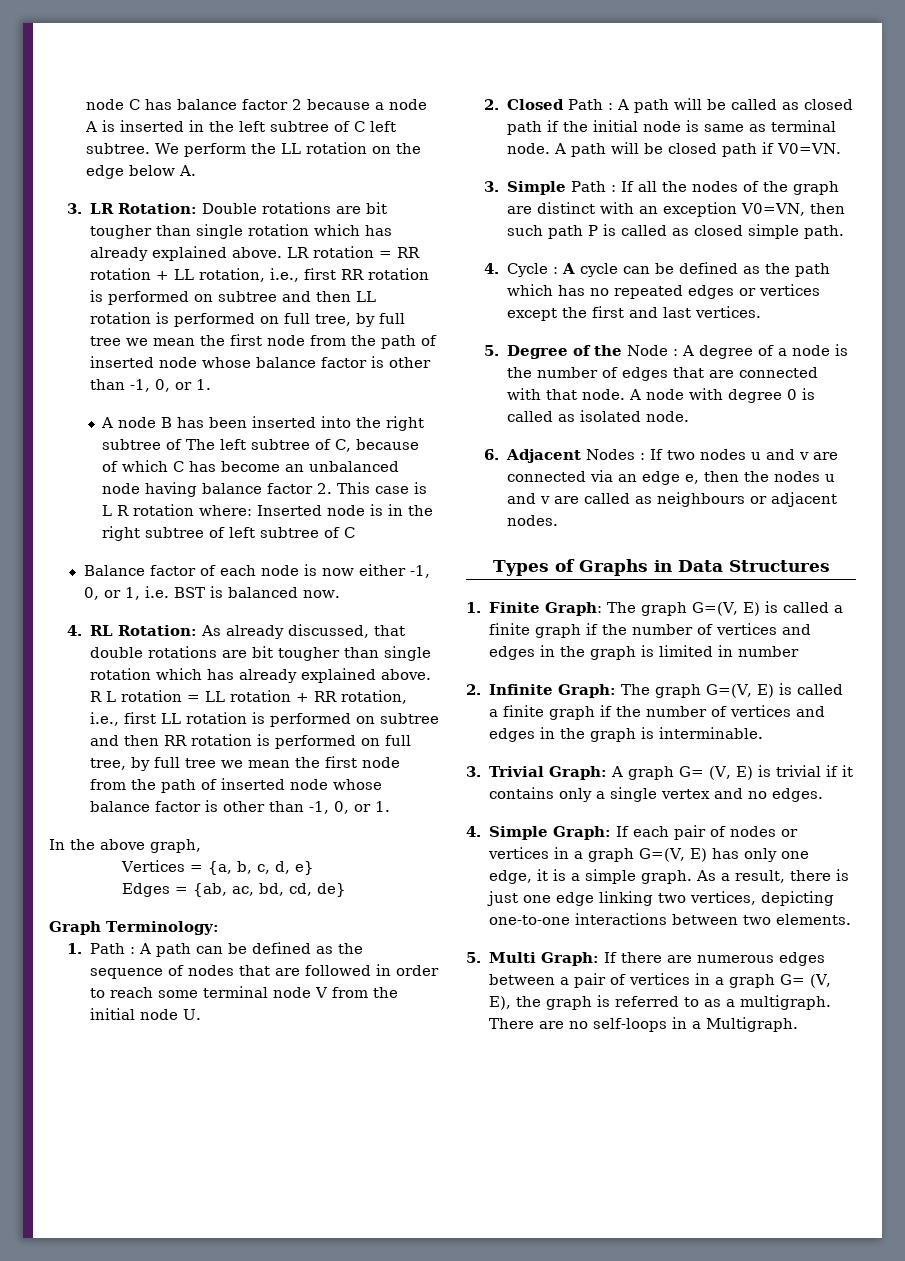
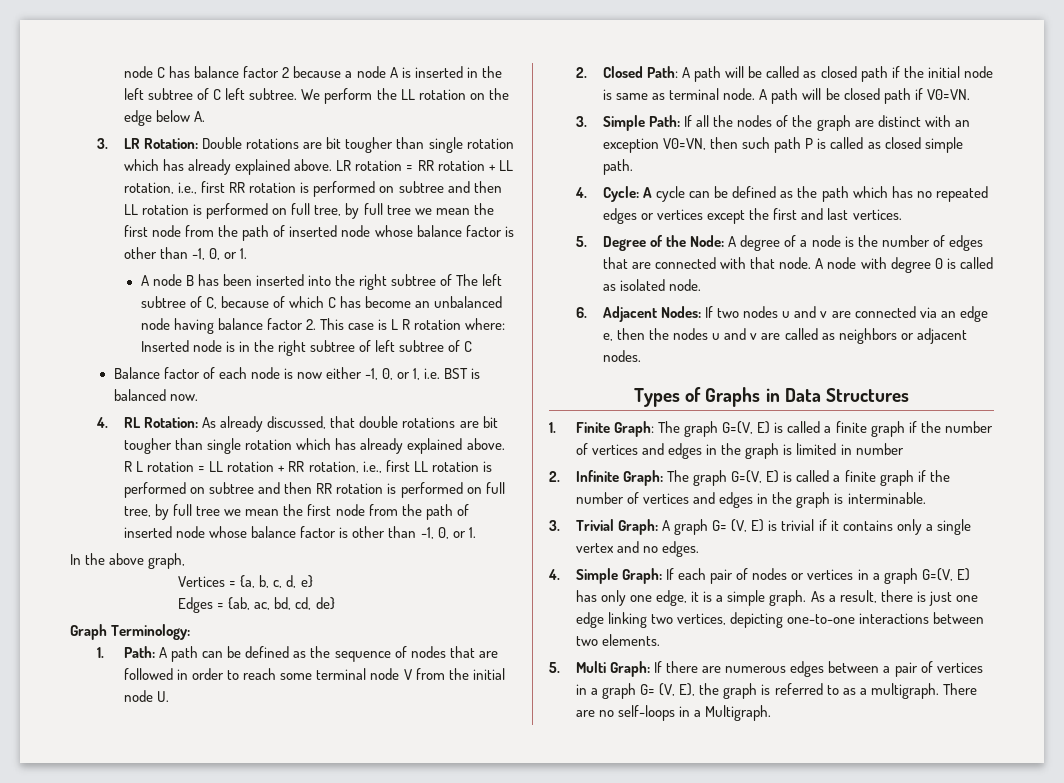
[89,943,135,954] Path : -> [124,646,156,658] Path:
[567,99,613,110] Path : -> [647,66,679,78] Path:
[570,181,616,192] Path : -> [649,115,681,127] Path:
[506,263,558,277] Cycle : -> [603,186,640,202] Cycle:
[626,345,678,356] Node : -> [690,235,725,247] Node:
[585,449,645,460] Nodes : -> [661,306,702,318] Nodes:
[656,492,745,507] neighbours -> [838,328,897,344] neighbors

